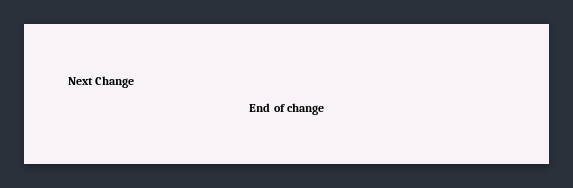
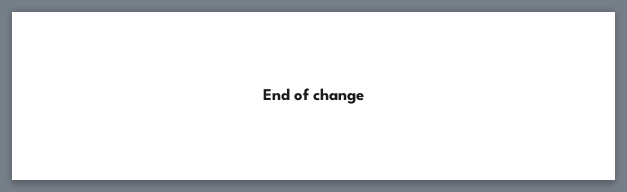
[68,76,135,88] Next Change // -> (262, 94) none

